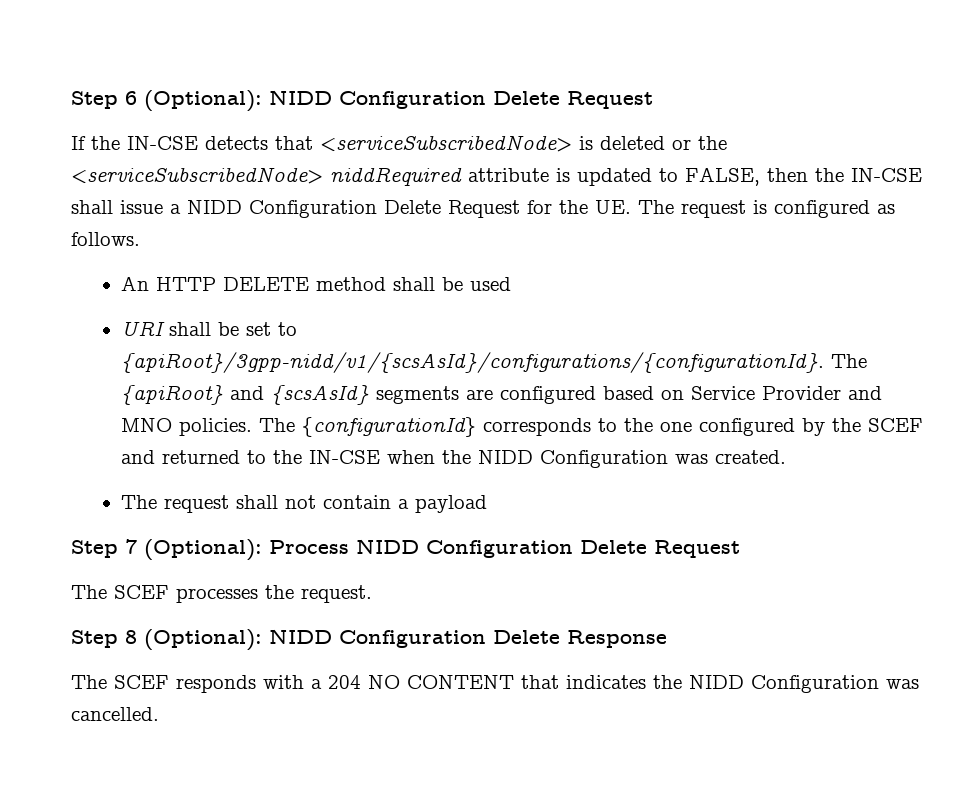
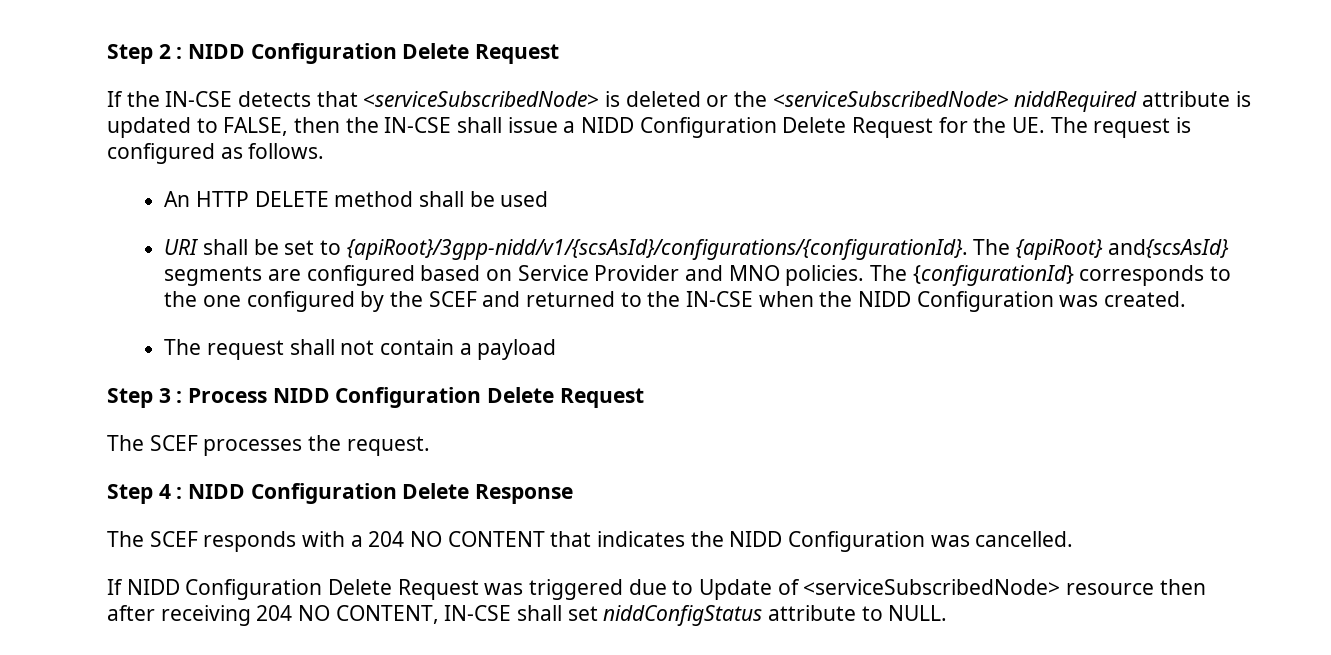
[71,90,262,112] Step 6 (Optional): -> [107,44,183,64] Step 2 :
[230,385,370,405] and {scsAsId} -> [1107,239,1229,258] and{scsAsId}
[125,539,262,561] 7 (Optional): -> [158,388,183,403] 3 :
[125,629,262,651] 8 (Optional): -> [158,484,183,499] 4 :
(159, 714) none -> [107,579,1206,600] [107,605,948,626] // If NIDD Configuration Delete Request was triggered due to Update of <serviceSubscribedNode> resource then after receiving 204 NO CONTENT, IN-CSE shall set niddConfigStatus attribute to NULL.

